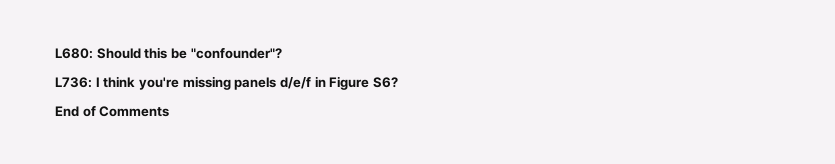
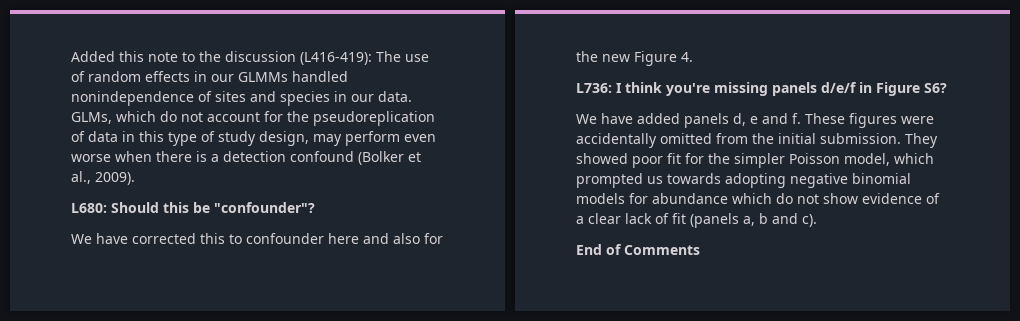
(55, 53) none -> [71,51,429,65] [71,71,348,82] [71,91,412,106] [71,111,435,126] [71,131,436,146] [71,151,421,165] [71,171,135,185] Added this note to the discussion (L416-419): The use of random effects in our GLMMs handled nonindependence of sites and species in our data. GLMs, which do not account for the pseudoreplication of data in this type of study design, may perform even worse when there is a detection confound (Bolker et al., 2009). //
(282, 53) none -> [71,233,443,244] [576,51,693,66] // We have corrected this to confounder here and also for the new Figure 4.
(398, 82) none -> [576,113,934,128] [576,133,938,148] [576,153,934,168] [576,173,911,188] [576,193,940,204] [576,213,817,228] // We have added panels d, e and f. These figures were accidentally omitted from the initial submission. They showed poor fit for the simpler Poisson model, which prompted us towards adopting negative binomial models for abundance which do not show evidence of a clear lack of fit (panels a, b and c).

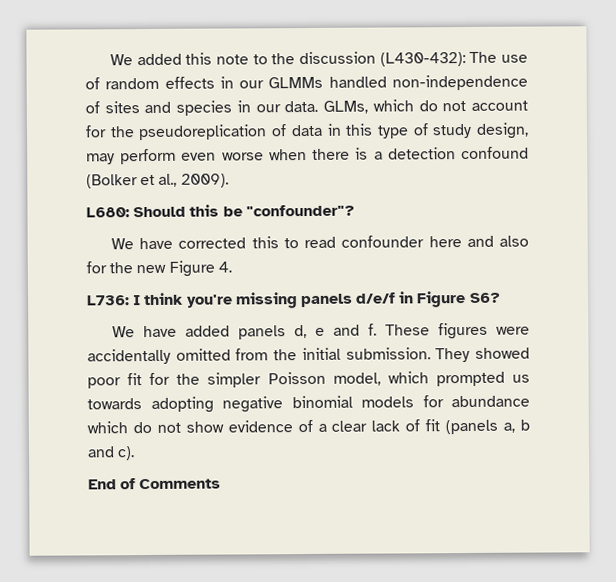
[71,51,115,62] Added -> [109,53,182,66] We added
[300,52,372,65] (L416-419): -> [379,52,466,67] (L430-432):
[71,91,194,106] nonindependence -> [391,74,528,91] non-independence
(242, 239) none -> [304,236,337,249] read

